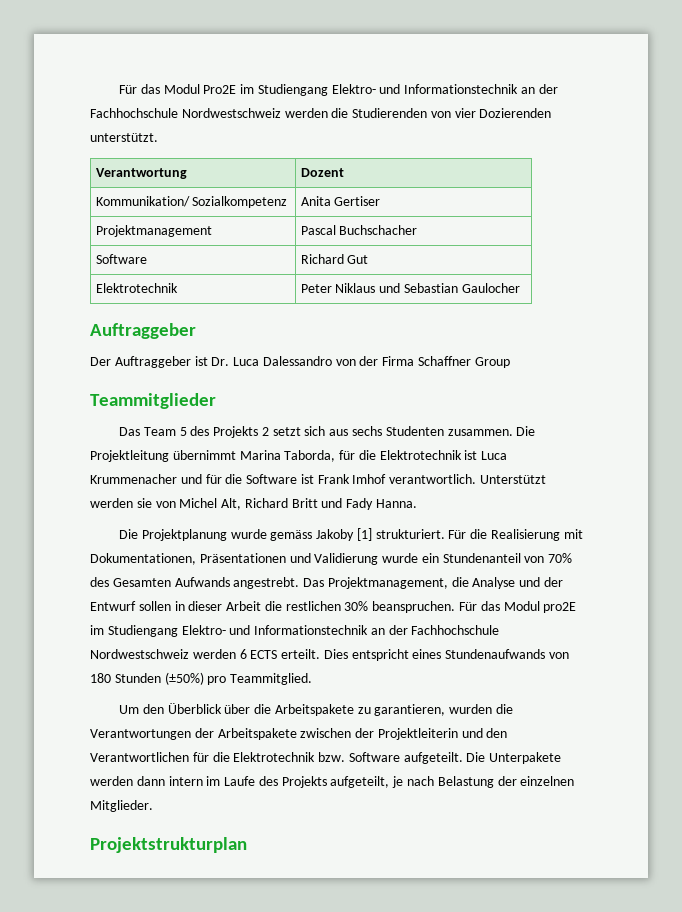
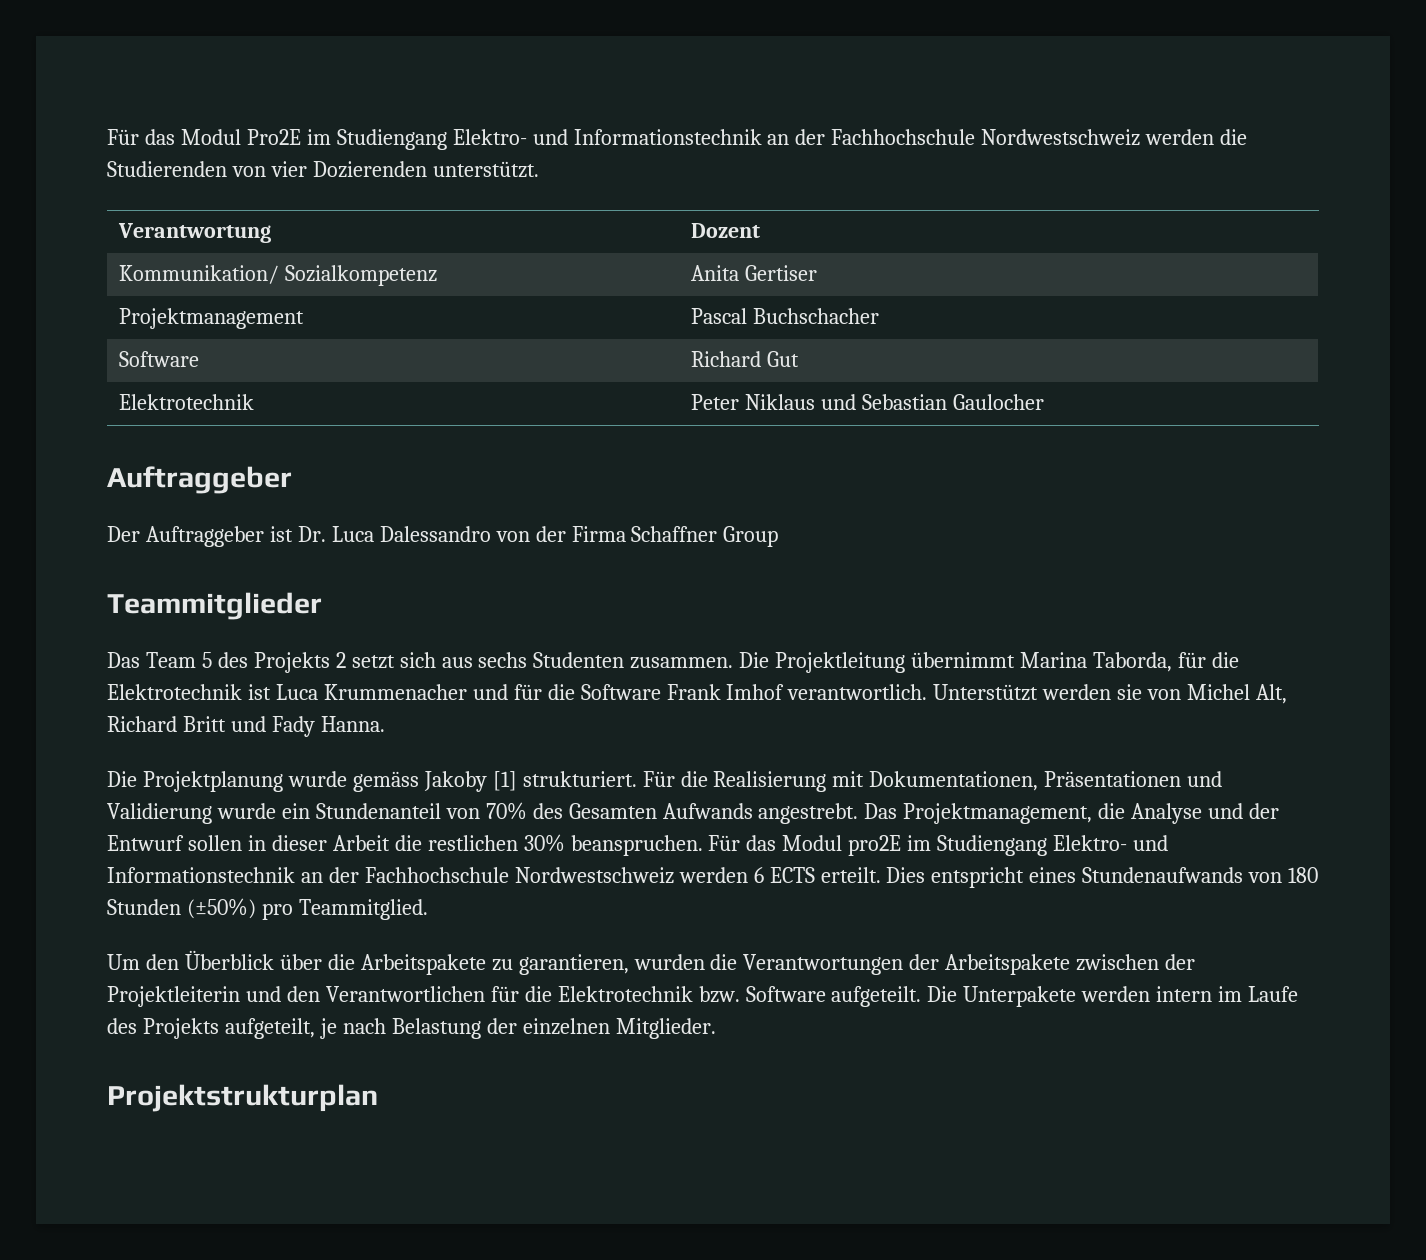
[300,474,314,484] ist -> (661, 692) none
[136,776,165,786] dann -> (1151, 994) none

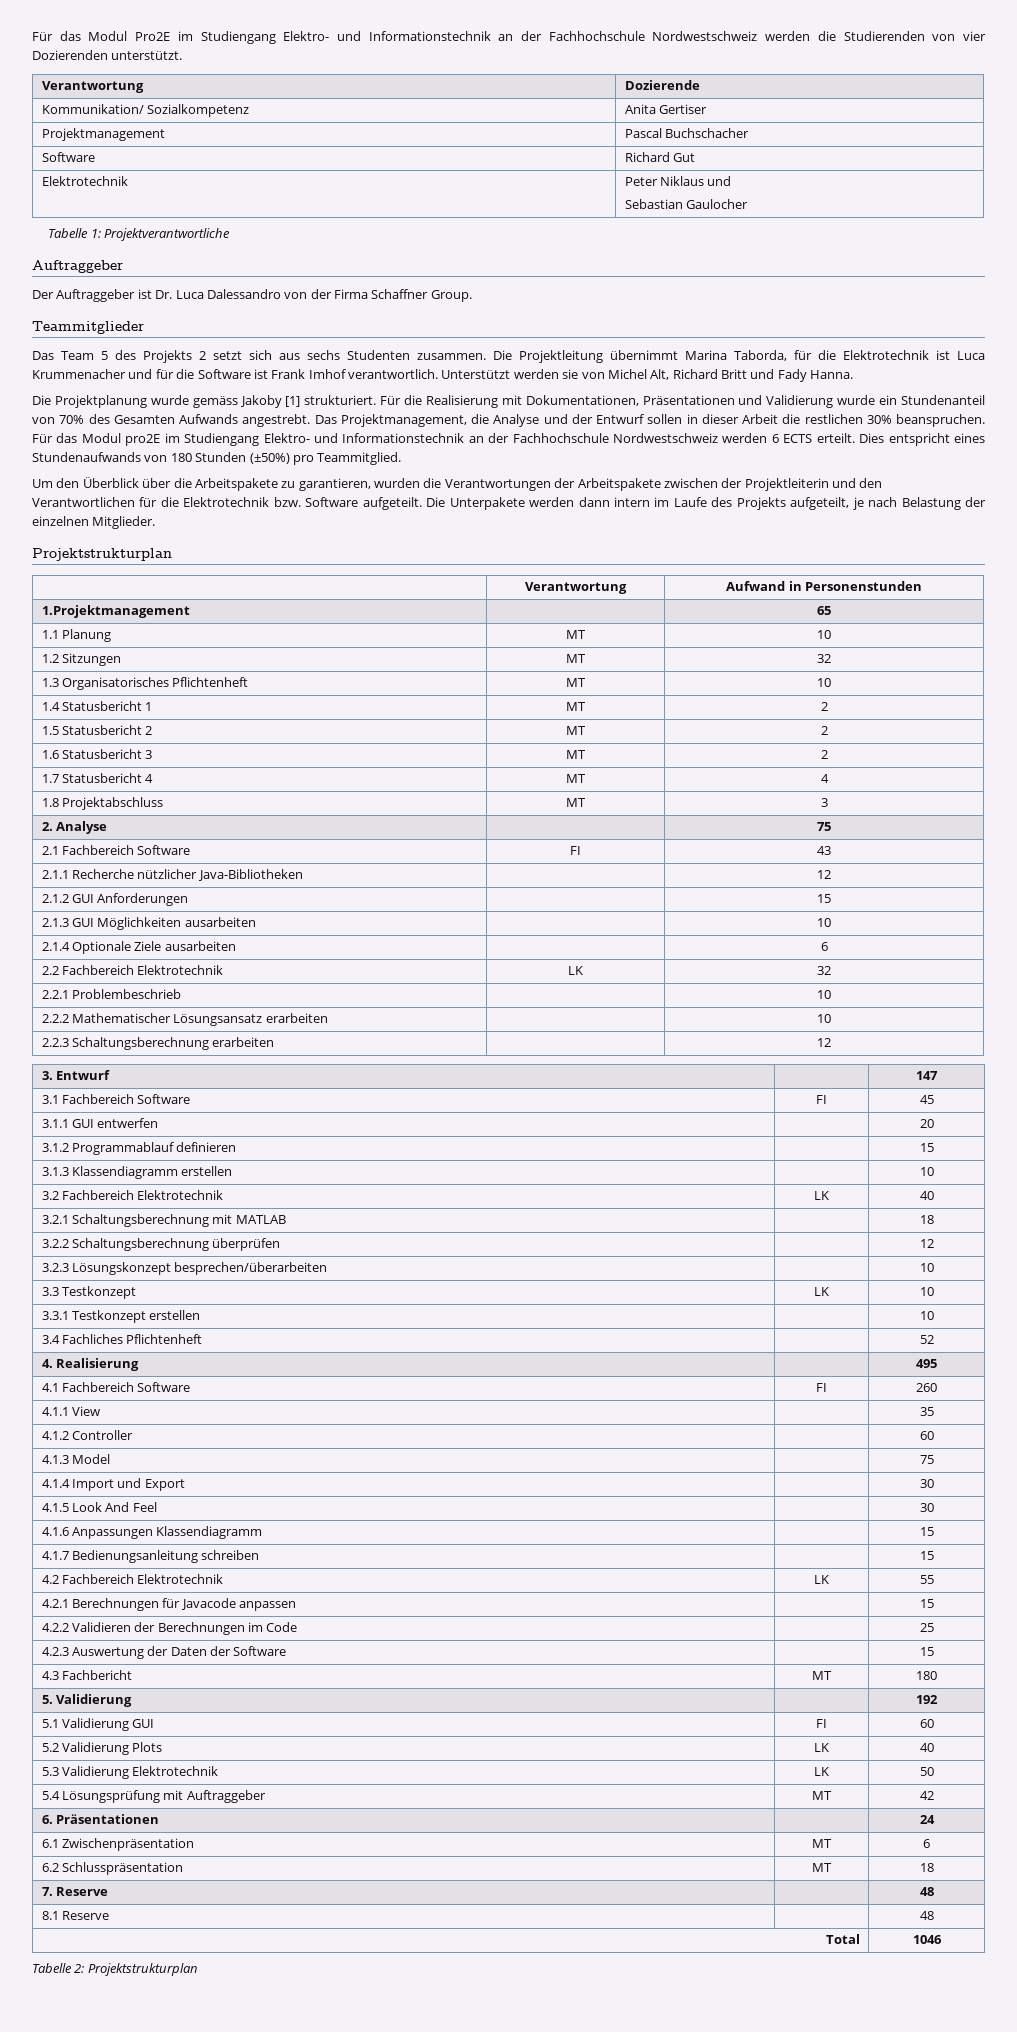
[690,223,760,238] Dozent -> [624,80,700,90] Dozierende
(856, 402) none -> (732, 181) //
(1044, 402) none -> [48,228,231,241] // Tabelle 1: Projektverantwortliche
[723,526,779,547] Group -> [430,290,472,302] Group.
(661, 692) none -> [253,369,268,379] ist
(1151, 994) none -> [578,497,610,507] dann
(378, 1098) none -> [525,582,627,594] [726,581,922,591] [41,605,190,618] [817,606,831,615] [41,629,111,642] [566,630,586,639] [817,630,831,639] [41,653,121,666] [566,654,586,663] [817,654,831,663] [41,677,249,690] [566,678,586,687] [817,678,831,687] [41,701,153,711] [566,702,586,711] [820,702,828,711] [41,725,153,735] [566,726,586,735] [820,726,828,735] [41,749,153,759] [566,750,586,759] [820,750,828,759] [41,773,154,783] [566,774,586,783] [820,774,829,783] [41,797,163,810] [566,798,586,807] [820,798,828,807] [41,821,107,834] [817,822,831,831] [41,845,191,855] [570,846,581,855] [817,846,831,855] [41,869,303,881] [817,870,831,879] [41,893,189,906] [817,894,831,903] [41,917,256,930] [817,918,831,927] [41,941,236,954] [820,942,828,951] [41,965,224,975] [568,966,583,975] [817,966,831,975] [41,989,181,999] [817,990,831,999] [41,1013,328,1026] [817,1014,831,1023] [41,1037,275,1050] [817,1038,831,1047] [41,1070,110,1080] [916,1071,938,1080] [41,1094,191,1104] [816,1095,827,1104] [919,1095,934,1104] [41,1118,159,1128] [919,1119,934,1128] [41,1142,237,1155] [919,1143,934,1152] [41,1166,233,1179] [919,1167,934,1176] [41,1190,224,1200] [814,1191,829,1200] [919,1191,934,1200] [41,1214,286,1227] [919,1215,934,1224] [41,1238,281,1251] [919,1239,934,1248] [41,1262,328,1275] [919,1263,934,1272] [41,1286,136,1299] [814,1287,829,1296] [919,1287,934,1296] [41,1310,201,1323] [919,1311,934,1320] [41,1334,203,1344] [919,1335,934,1344] [41,1358,139,1371] [916,1359,937,1368] [41,1382,191,1392] [816,1383,827,1392] [916,1383,937,1392] [41,1406,100,1416] [919,1407,934,1416] [41,1430,133,1440] [919,1431,934,1440] [41,1454,110,1464] [919,1455,934,1464] [41,1478,185,1491] [919,1479,934,1488] [41,1502,157,1512] [919,1503,934,1512] [41,1526,263,1539] [919,1527,934,1536] [41,1550,260,1563] [919,1551,934,1560] [41,1574,224,1584] [814,1575,829,1584] [919,1575,934,1584] [41,1598,296,1611] [919,1599,934,1608] [41,1622,298,1635] [919,1623,934,1632] [41,1646,287,1659] [919,1647,934,1656] [41,1670,132,1680] [812,1671,832,1680] [916,1671,937,1680] [41,1694,132,1707] [916,1695,938,1704] [41,1718,155,1731] [816,1719,827,1728] [919,1719,934,1728] [41,1742,163,1755] [814,1743,829,1752] [919,1743,934,1752] [41,1766,219,1779] [814,1767,829,1776] [919,1767,934,1776] [41,1790,266,1803] [812,1791,832,1800] [919,1791,934,1800] [41,1814,159,1824] [919,1815,935,1824] [41,1838,194,1851] [812,1839,832,1848] [923,1839,930,1848] [41,1862,183,1875] [812,1863,832,1872] [919,1863,934,1872] [41,1887,108,1896] [919,1887,934,1896] [41,1911,109,1920] [919,1911,934,1920] [825,1934,860,1944] [912,1935,942,1944] [32,1963,198,1976] // | Verantwortung | Aufwand in Personenstunden // 1.Projektmanagement | | 65 // 1.1 Planung | MT | 10 // 1.2 Sitzungen | MT | 32 // 1.3 Organisatorisches Pflichtenheft | MT | 10 // 1.4 Statusbericht 1 | MT | 2 // 1.5 Statusbericht 2 | MT | 2 // 1.6 Statusbericht 3 | MT | 2 // 1.7 Statusbericht 4 | MT | 4 // 1.8 Projektabschluss | MT | 3 // 2. Analyse | | 75 // 2.1 Fachbereich Software | FI | 43 // 2.1.1 Recherche nützlicher Java-Bibliotheken | | 12 // 2.1.2 GUI Anforderungen | | 15 // 2.1.3 GUI Möglichkeiten ausarbeiten | | 10 // 2.1.4 Optionale Ziele ausarbeiten | | 6 // 2.2 Fachbereich Elektrotechnik | LK | 32 // 2.2.1 Problembeschrieb | | 10 // 2.2.2 Mathematischer Lösungsansatz erarbeiten | | 10 // 2.2.3 Schaltungsberechnung erarbeiten | | 12 // 3. Entwurf | | 147 // 3.1 Fachbereich Software | FI | 45 // 3.1.1 GUI entwerfen | | 20 // 3.1.2 Programmablauf definieren | | 15 // 3.1.3 Klassendiagramm erstellen | | 10 // 3.2 Fachbereich Elektrotechnik | LK | 40 // 3.2.1 Schaltungsberechnung mit MATLAB | | 18 // 3.2.2 Schaltungsberechnung überprüfen | | 12 // 3.2.3 Lösungskonzept besprechen/überarbeiten | | 10 // 3.3 Testkonzept | LK | 10 // 3.3.1 Testkonzept erstellen | | 10 // 3.4 Fachliches Pflichtenheft | | 52 // 4. Realisierung | | 495 // 4.1 Fachbereich Software | FI | 260 // 4.1.1 View | | 35 // 4.1.2 Controller | | 60 // 4.1.3 Model | | 75 // 4.1.4 Import und Export | | 30 // 4.1.5 Look And Feel | | 30 // 4.1.6 Anpassungen Klassendiagramm | | 15 // 4.1.7 Bedienungsanleitung schreiben | | 15 // 4.2 Fachbereich Elektrotechnik | LK | 55 // 4.2.1 Berechnungen für Javacode anpassen | | 15 // 4.2.2 Validieren der Berechnungen im Code | | 25 // 4.2.3 Auswertung der Daten der Software | | 15 // 4.3 Fachbericht | MT | 180 // 5. Validierung | | 192 // 5.1 Validierung GUI | FI | 60 // 5.2 Validierung Plots | LK | 40 // 5.3 Validierung Elektrotechnik | LK | 50 // 5.4 Lösungsprüfung mit Auftraggeber | MT | 42 // 6. Präsentationen | | 24 // 6.1 Zwischenpräsentation | MT | 6 // 6.2 Schlusspräsentation | MT | 18 // 7. Reserve | | 48 // 8.1 Reserve | | 48 // Total | 1046 // Tabelle 2: Projektstrukturplan

